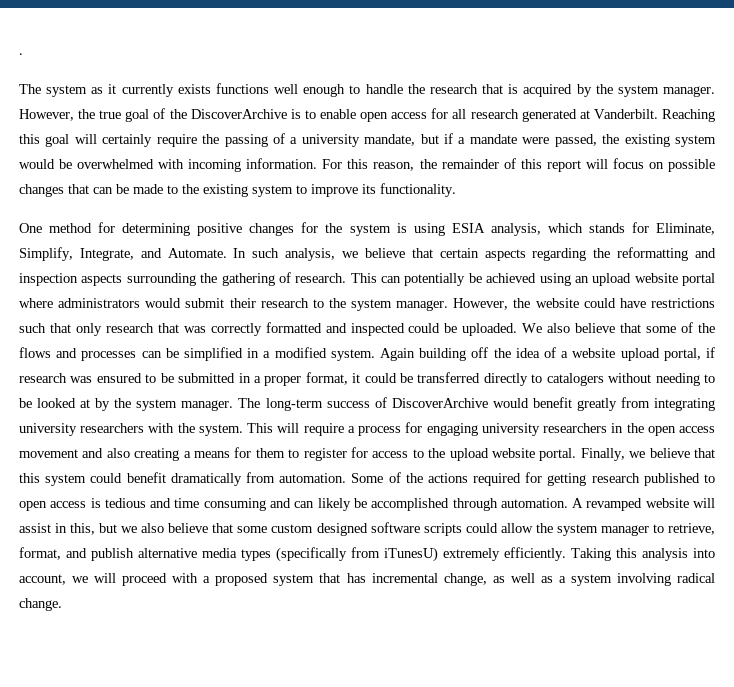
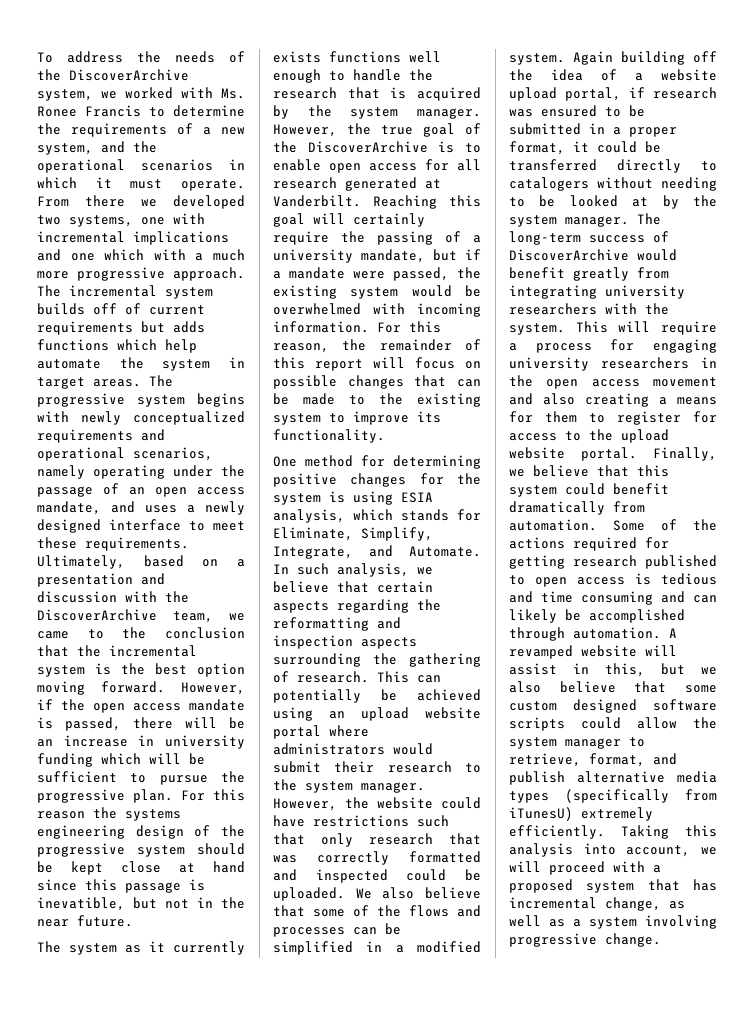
[19,53,23,55] . -> [37,51,245,63] [37,69,189,81] [37,87,245,101] [37,105,245,117] [37,123,245,137] [37,141,157,155] [37,159,245,173] [37,177,245,191] [37,195,245,209] [37,213,205,227] [37,231,229,245] [37,249,245,261] [37,267,245,281] [37,285,213,299] [37,303,205,315] [37,321,205,335] [37,339,197,353] [37,357,245,371] [37,375,173,389] [37,393,245,407] [37,411,245,425] [37,429,165,443] [37,447,213,461] [37,465,245,479] [37,483,245,497] [37,501,245,515] [37,519,245,533] [37,537,189,551] [37,555,245,569] [37,573,165,587] [37,591,189,603] [37,609,245,623] [37,627,245,639] [37,645,197,657] [37,663,245,677] [37,681,245,695] [37,699,245,713] [37,717,245,731] [37,735,245,749] [37,753,205,767] [37,771,245,785] [37,789,245,803] [37,807,181,821] [37,825,245,839] [37,843,245,857] [37,861,245,875] [37,879,205,893] [37,897,245,911] [37,915,133,927] To address the needs of the DiscoverArchive system, we worked with Ms. Ronee Francis to determine the requirements of a new system, and the operational scenarios in which it must operate. From there we developed two systems, one with incremental implications and one which with a much more progressive approach. The incremental system builds off of current requirements but adds functions which help automate the system in target areas. The progressive system begins with newly conceptualized requirements and operational scenarios, namely operating under the passage of an open access mandate, and uses a newly designed interface to meet these requirements. Ultimately, based on a presentation and discussion with the DiscoverArchive team, we came to the conclusion that the incremental system is the best option moving forward. However, if the open access mandate is passed, there will be an increase in university funding which will be sufficient to pursue the progressive plan. For this reason the systems engineering design of the progressive system should be kept close at hand since this passage is inevatible, but not in the near future.
[676,573,715,583] radical -> [509,933,597,947] progressive

